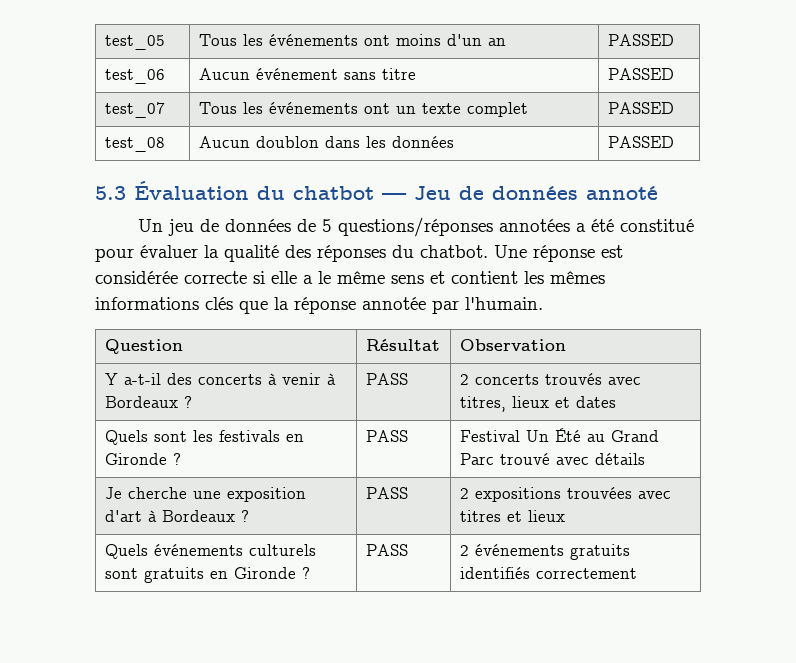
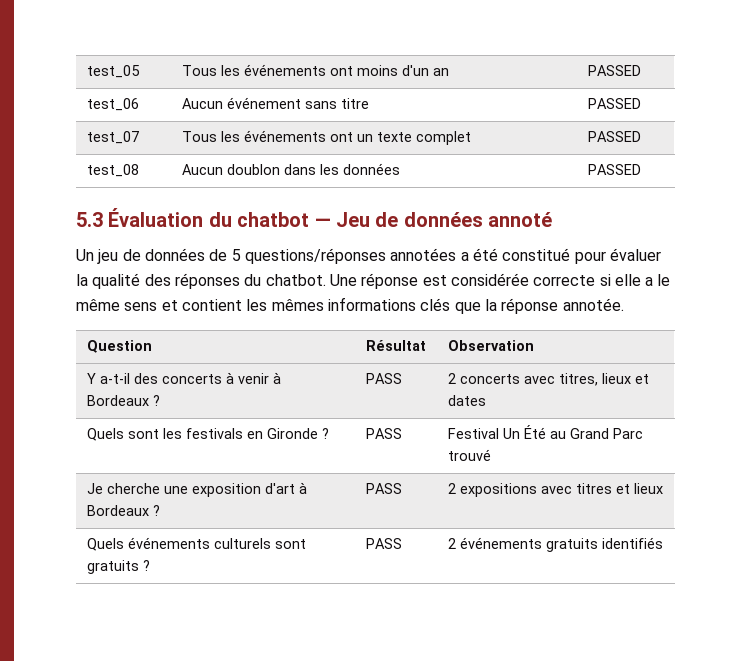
[362,297,543,314] annotée par l'humain. -> [562,298,624,311] annotée.
[544,373,602,385] trouvés -> (520, 379) none
[555,453,645,465] avec détails -> (491, 455) none
[566,487,632,499] trouvées -> (537, 490) none
[209,567,296,579] en Gironde -> (139, 567) none
[535,568,637,579] correctement -> (663, 543) none

